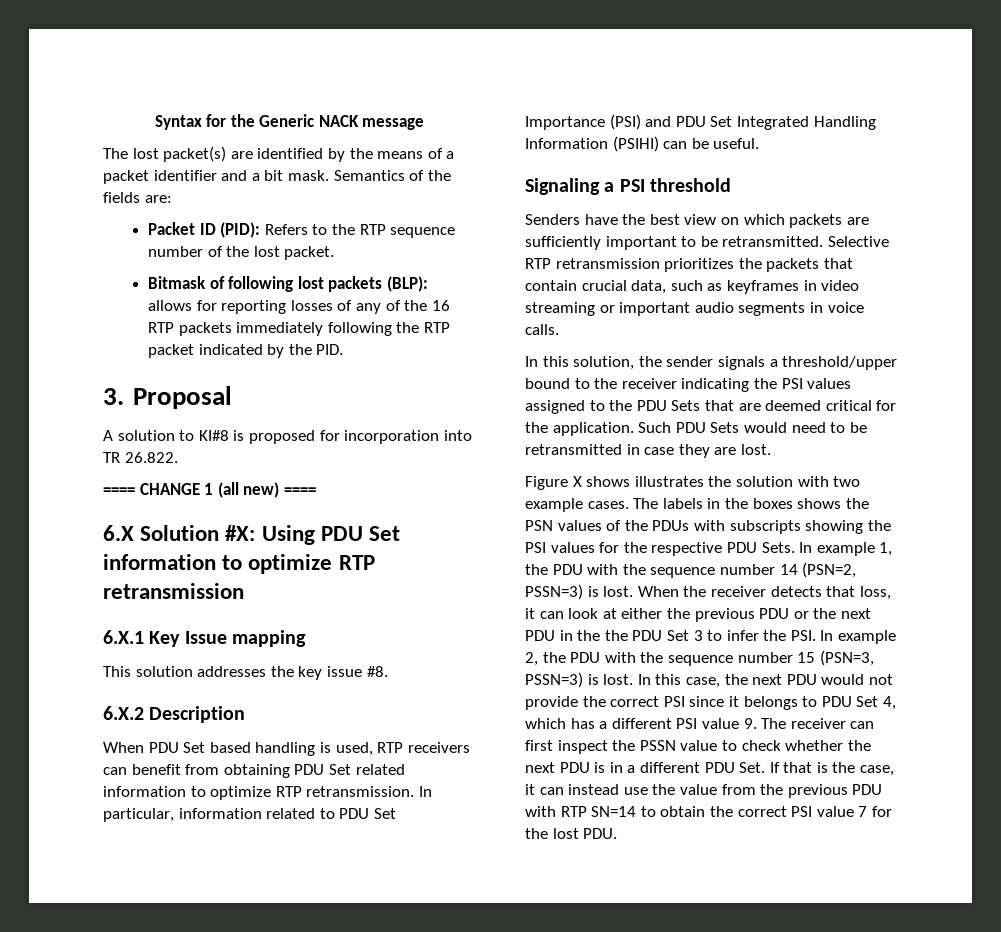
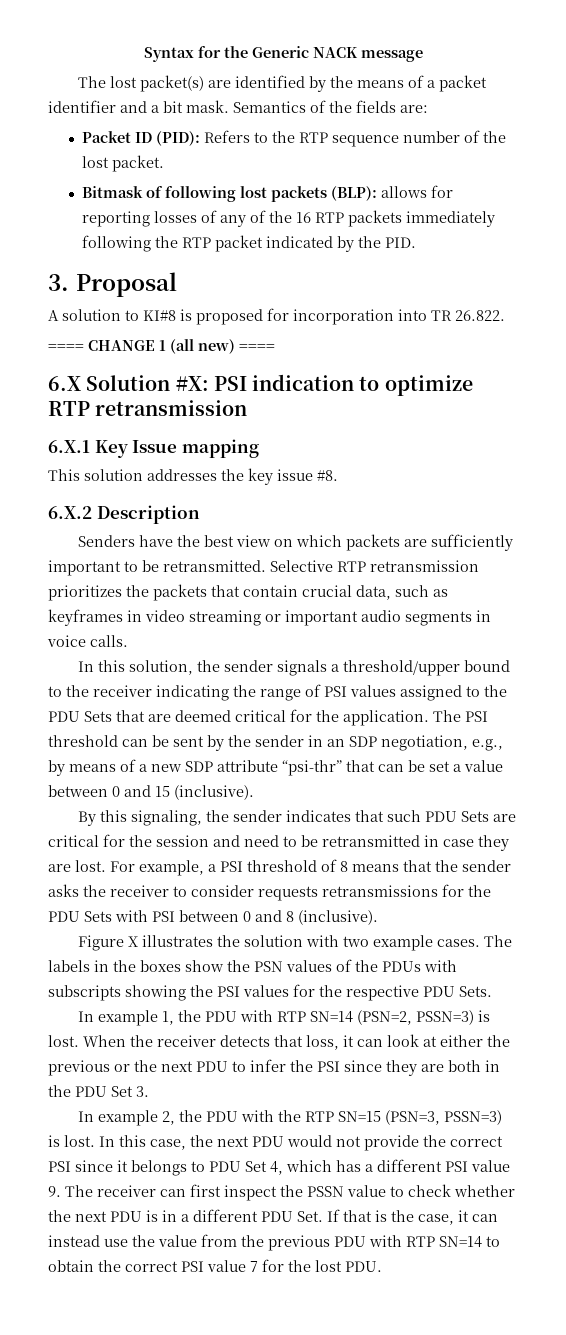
[261,525,401,545] [103,554,216,570] Using PDU Set information -> [213,374,355,391] PSI indication
[103,742,470,756] [103,764,405,778] [103,786,432,800] [103,808,396,822] [525,114,876,130] [525,136,760,152] [525,178,731,195] // When PDU Set based handling is used, RTP receivers can benefit from obtaining PDU Set related information to optimize RTP retransmission. In particular, information related to PDU Set Importance (PSI) and PDU Set Integrated Handling Information (PSIHI) can be useful. // Signaling a PSI threshold -> (200, 514) none
(777, 383) none -> [260,684,321,701] range of
[638,422,787,433] Such PDU Sets would -> [433,710,488,722] [48,735,503,751] [48,759,503,776] [48,785,254,800] [78,810,517,826] [48,834,240,847] The PSI threshold can be sent by the sender in an SDP negotiation, e.g., by means of a new SDP attribute “psi-thr” that can be set a value between 0 and 15 (inclusive). // By this signaling, the sender indicates that such PDU Sets are critical for the session and
(771, 449) none -> [110,859,511,876] [48,884,491,901] [48,910,378,925] For example, a PSI threshold of 8 means that the sender asks the receiver to consider requests retransmissions for the PDU Sets with PSI between 0 and 8 (inclusive).
[586,476,631,487] shows -> (139, 941) none
[797,498,842,509] shows -> [185,960,224,972] show
(795, 547) none -> (492, 991) //
[622,564,798,578] the sequence number 14 -> [277,1011,354,1023] RTP SN=14
[759,608,790,619] PDU -> (110, 1068) none
[559,630,816,641] in the the PDU Set 3 to infer the PSI. -> [232,1059,500,1076] [48,1085,149,1097] to infer the PSI since they are both in the PDU Set 3. //
[667,652,816,666] sequence number 15 -> [305,1111,382,1122] RTP SN=15

